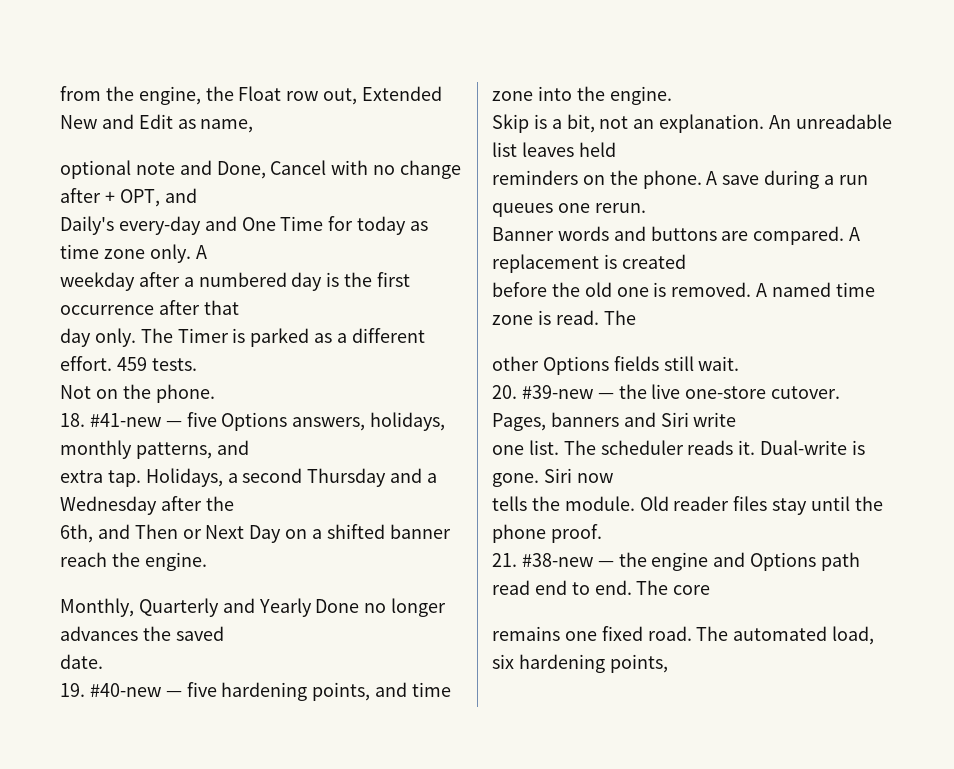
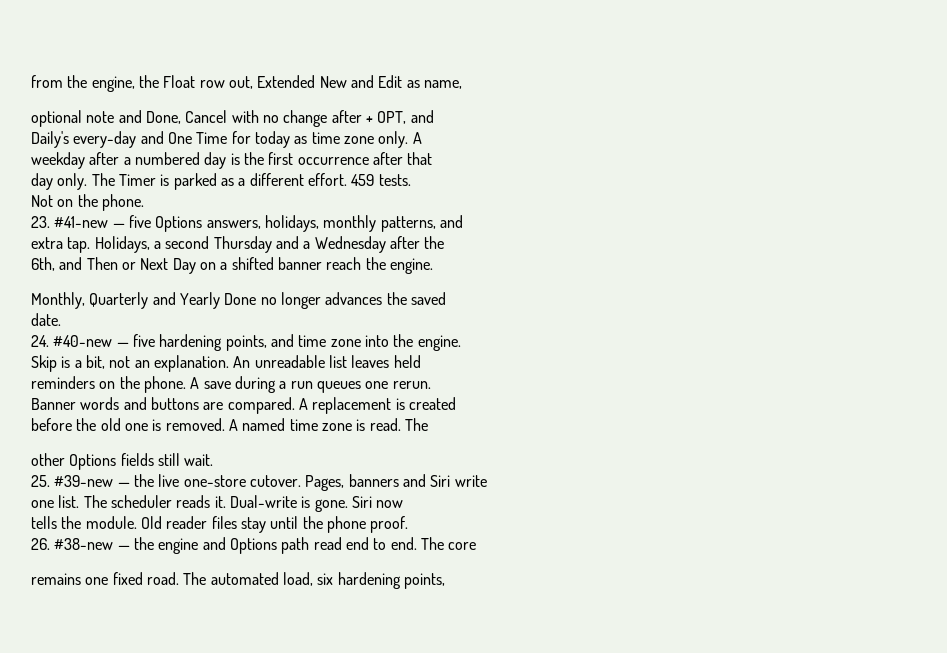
[60,413,85,427] 18. -> [31,216,50,228] 23.
[60,683,85,697] 19. -> [31,335,49,347] 24.
[492,385,517,399] 20. -> [31,475,50,487] 25.
[492,553,517,567] 21. -> [31,538,50,550] 26.

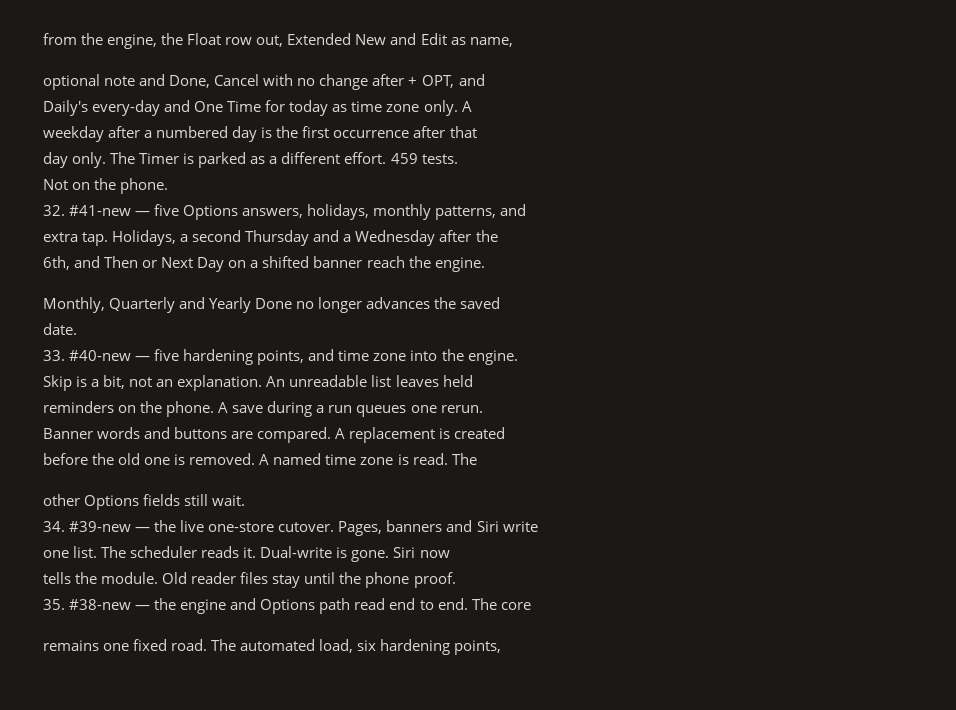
[31,216,50,228] 23. -> [43,205,65,216] 32.
[31,335,49,347] 24. -> [43,350,65,361] 33.
[31,475,50,487] 25. -> [43,521,65,532] 34.
[31,538,50,550] 26. -> [43,599,65,610] 35.

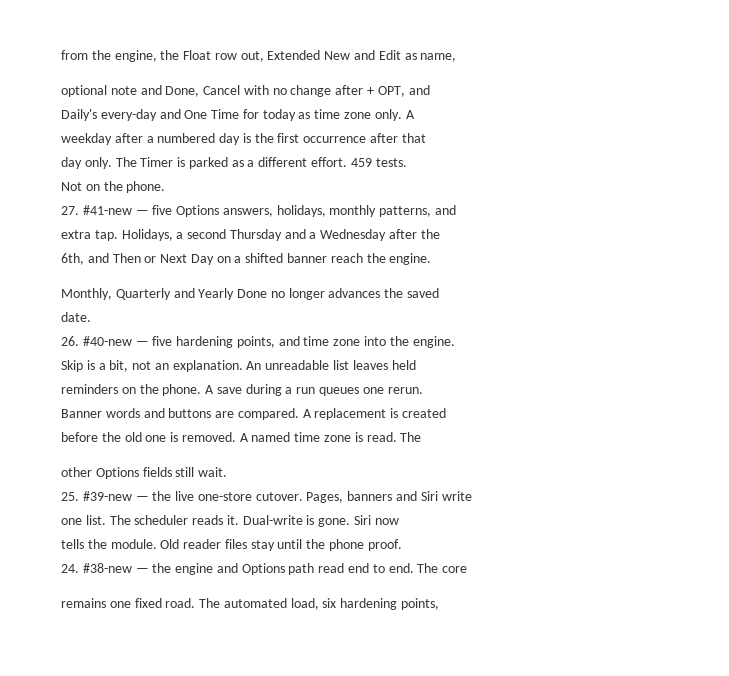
[43,205,65,216] 32. -> [61,206,79,215] 27.
[43,350,65,361] 33. -> [61,336,79,346] 26.
[43,521,65,532] 34. -> [61,492,79,501] 25.
[43,599,65,610] 35. -> [61,564,79,573] 24.

